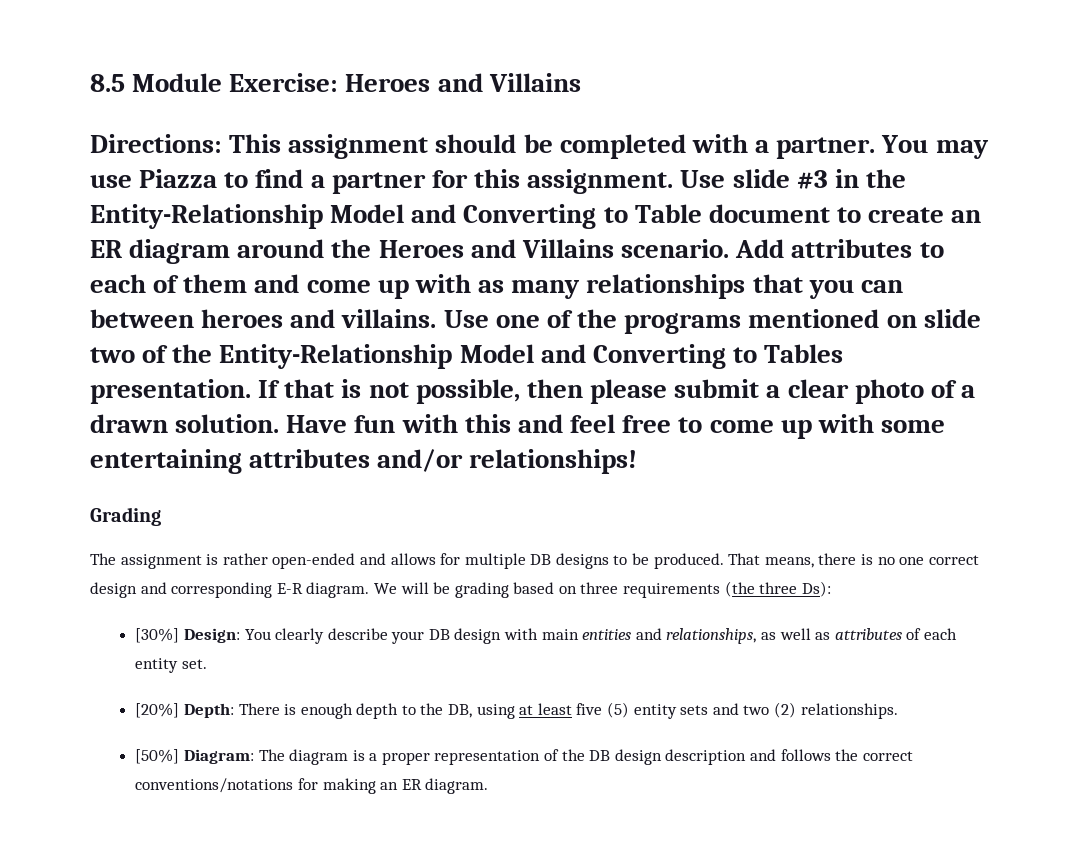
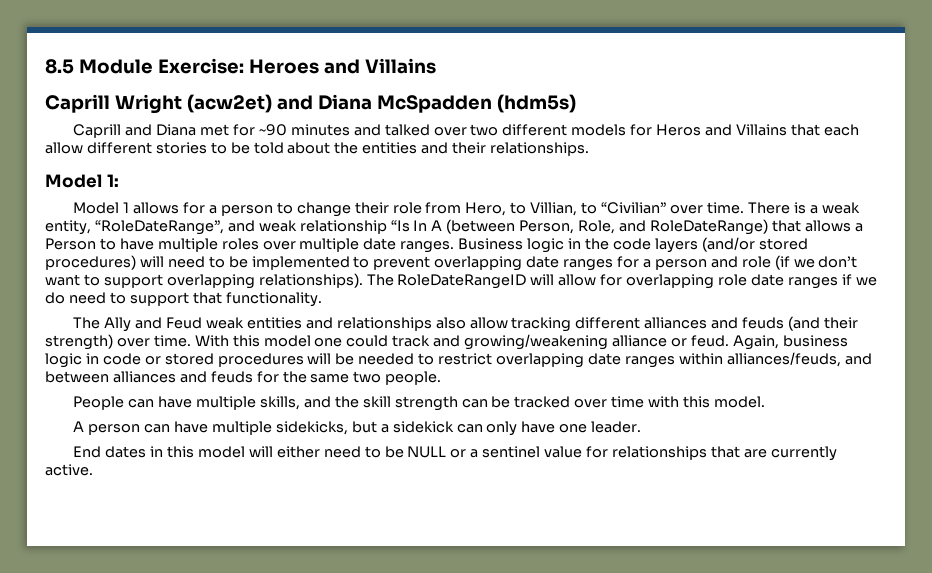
[90,134,989,159] [90,169,907,194] [90,204,982,229] [90,239,944,264] [90,274,903,299] [90,309,981,334] [90,344,844,369] [90,379,976,404] [90,414,946,439] [90,449,638,474] [90,507,161,526] [90,553,979,569] [90,581,831,598] [135,628,957,644] [135,658,207,673] [135,702,898,719] [135,749,913,765] [135,778,489,794] Directions: This assignment should be completed with a partner. You may use Piazza to find a partner for this assignment. Use slide #3 in the Entity-Relationship Model and Converting to Table document to create an ER diagram around the Heroes and Villains scenario. Add attributes to each of them and come up with as many relationships that you can between heroes and villains. Use one of the programs mentioned on slide two of the Entity-Relationship Model and Converting to Tables presentation. If that is not possible, then please submit a clear photo of a drawn solution. Have fun with this and feel free to come up with some entertaining attributes and/or relationships! // Grading // The assignment is rather open-ended and allows for multiple DB designs to be produced. That means, there is no one correct design and corresponding E-R diagram. We will be grading based on three requirements (the three Ds): // [30%] Design: You clearly describe your DB design with main entities and relationships, as well as attributes of each entity set. // [20%] Depth: There is enough depth to the DB, using at least five (5) entity sets and two (2) relationships. // [50%] Diagram: The diagram is a proper representation of the DB design description and follows the correct conventions/notations for making an ER diagram. -> [45,94,576,114] [73,124,859,138] [45,142,590,156] [45,174,119,188] [73,202,860,217] [45,219,863,235] [45,237,808,253] [45,255,858,271] [45,273,877,289] [45,292,322,307] [73,316,858,332] [45,334,848,350] [45,352,872,368] [45,371,442,385] [73,396,765,411] [73,421,642,436] [73,446,837,461] [45,464,93,476] Caprill Wright (acw2et) and Diana McSpadden (hdm5s) // Caprill and Diana met for ~90 minutes and talked over two different models for Heros and Villains that each allow different stories to be told about the entities and their relationships. // Model 1: // Model 1 allows for a person to change their role from Hero, to Villian, to “Civilian” over time. There is a weak entity, “RoleDateRange”, and weak relationship “Is In A (between Person, Role, and RoleDateRange) that allows a Person to have multiple roles over multiple date ranges. Business logic in the code layers (and/or stored procedures) will need to be implemented to prevent overlapping date ranges for a person and role (if we don’t want to support overlapping relationships). The RoleDateRangeID will allow for overlapping role date ranges if we do need to support that functionality. // The Ally and Feud weak entities and relationships also allow tracking different alliances and feuds (and their strength) over time. With this model one could track and growing/weakening alliance or feud. Again, business logic in code or stored procedures will be needed to restrict overlapping date ranges within alliances/feuds, and between alliances and feuds for the same two people. // People can have multiple skills, and the skill strength can be tracked over time with this model. // A person can have multiple sidekicks, but a sidekick can only have one leader. // End dates in this model will either need to be NULL or a sentinel value for relationships that are currently active.

